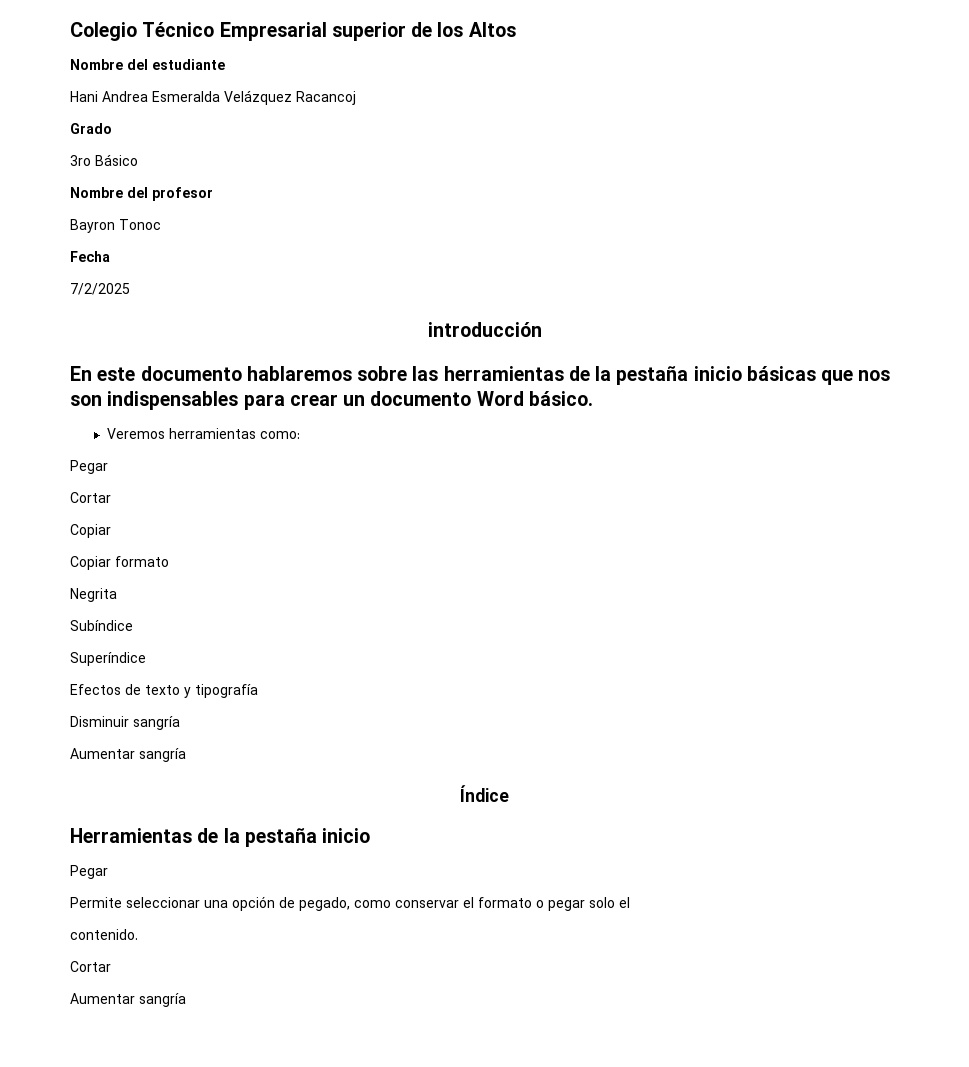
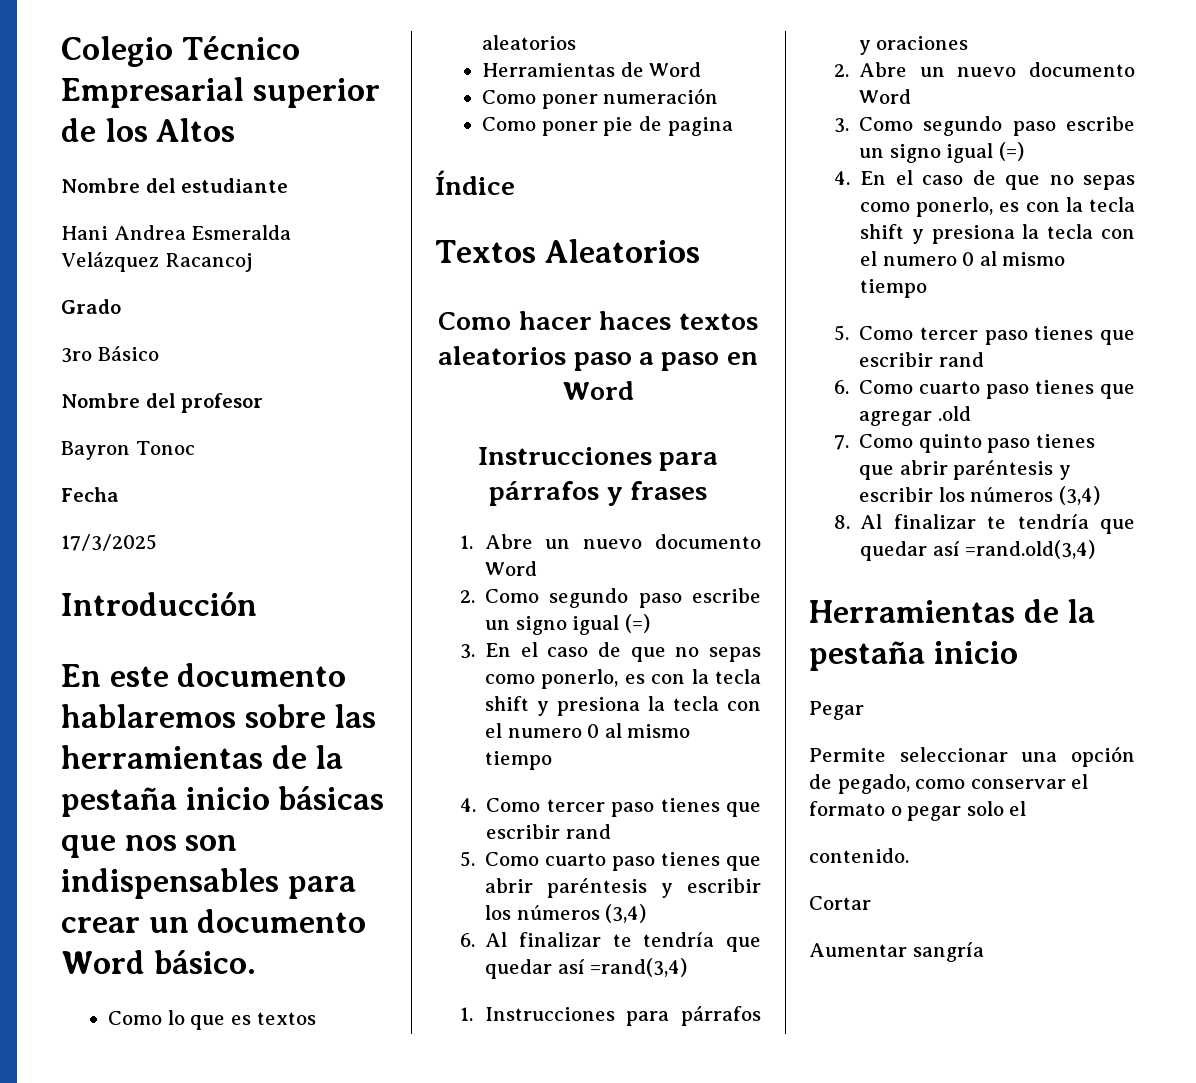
[70,283,130,295] [427,322,542,337] 7/2/2025 // introducción -> [61,534,157,551] [61,592,257,616] 17/3/2025 // Introducción
[106,428,300,439] [70,460,108,474] [70,492,111,503] [70,524,111,538] [70,556,169,570] [70,588,117,602] [70,620,133,631] [70,652,146,666] [70,684,258,698] [70,716,180,730] [70,748,186,762] [460,785,509,802] Veremos herramientas como: // Pegar // Cortar // Copiar // Copiar formato // Negrita // Subíndice // Superíndice // Efectos de texto y tipografía // Disminuir sangría // Aumentar sangría // Índice -> [108,1010,316,1030] [482,35,577,50] [482,62,702,77] [482,88,719,109] [482,116,733,136] [435,170,515,195] [435,239,700,263] [438,311,758,330] [438,346,758,371] [562,381,634,400] [477,447,719,471] [489,481,707,506] [459,534,761,549] [484,561,537,576] [459,588,761,608] [485,614,650,635] [459,642,762,662] [485,669,761,689] [485,696,761,716] [485,723,691,738] [485,751,553,770] [459,798,761,817] [486,824,611,839] [459,851,761,871] [485,878,761,898] [485,904,647,923] [459,932,761,952] [485,958,688,979] [459,1006,761,1026] [858,36,969,55] [833,62,1135,77] [859,89,912,104] [833,116,1135,136] [859,142,1024,163] [833,170,1135,190] [860,197,1135,217] [860,224,1135,244] [860,251,1066,266] [860,279,928,298] [833,325,1135,345] [859,352,984,367] [833,380,1135,399] [859,406,971,426] [833,434,1095,453] [859,460,1071,480] [859,486,1100,505] [833,514,1135,534] [860,540,1096,561] Como lo que es textos aleatorios // Herramientas de Word // Como poner numeración // Como poner pie de pagina // Índice // Textos Aleatorios // Como hacer haces textos aleatorios paso a paso en Word // Instrucciones para párrafos y frases // 1. Abre un nuevo documento Word // 2. Como segundo paso escribe un signo igual (=) // 3. En el caso de que no sepas como ponerlo, es con la tecla shift y presiona la tecla con el numero 0 al mismo tiempo // 4. Como tercer paso tienes que escribir rand // 5. Como cuarto paso tienes que abrir paréntesis y escribir los números (3,4) // 6. Al finalizar te tendría que quedar así =rand(3,4) // 1. Instrucciones para párrafos y oraciones // 2. Abre un nuevo documento Word // 3. Como segundo paso escribe un signo igual (=) // 4. En el caso de que no sepas como ponerlo, es con la tecla shift y presiona la tecla con el numero 0 al mismo tiempo // 5. Como tercer paso tienes que escribir rand // 6. Como cuarto paso tienes que agregar .old // 7. Como quinto paso tienes que abrir paréntesis y escribir los números (3,4) // 8. Al finalizar te tendría que quedar así =rand.old(3,4)

